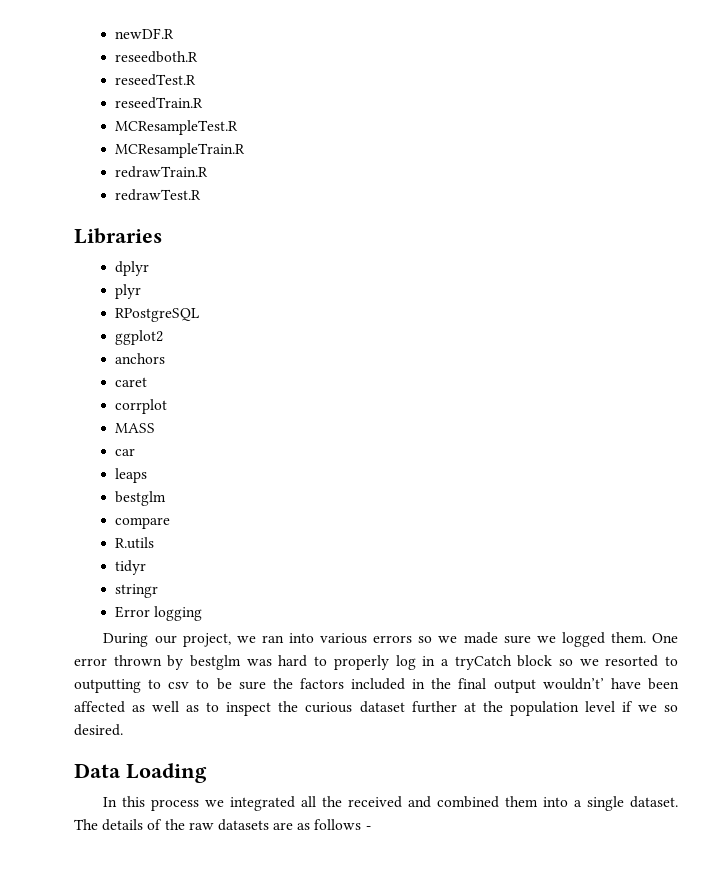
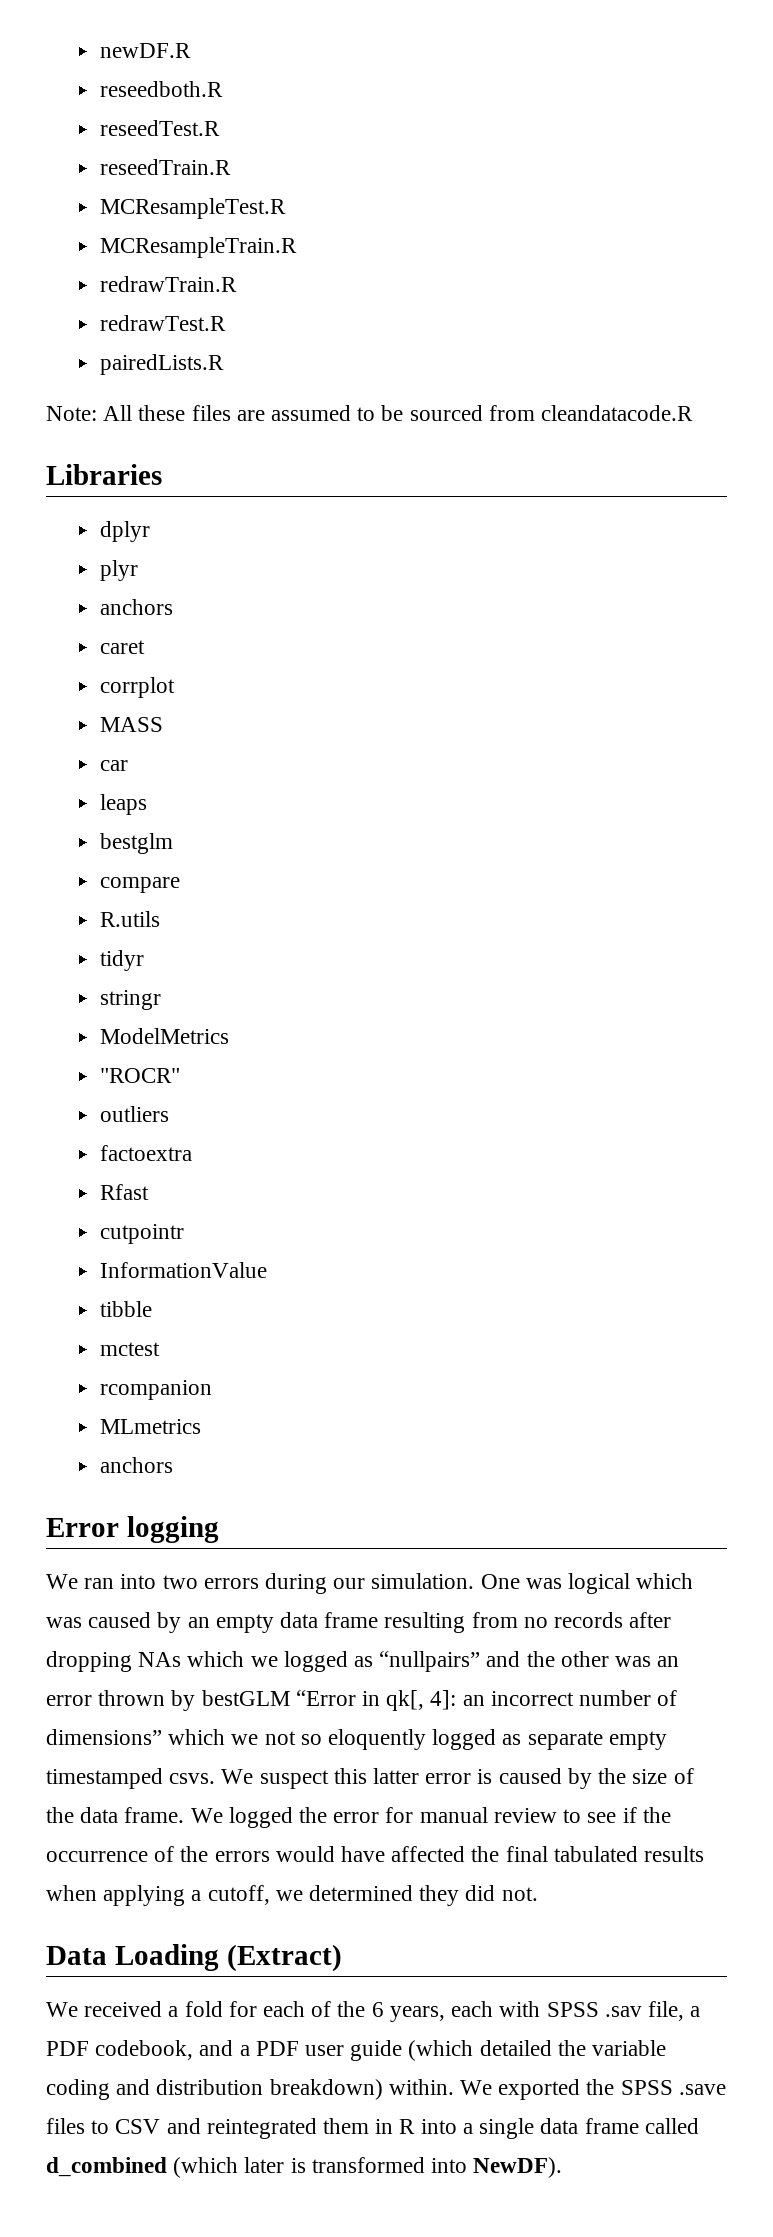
(202, 195) none -> [99,354,224,375] [46,405,694,421] // pairedLists.R // Note: All these files are assumed to be sourced from cleandatacode.R
[115,308,200,322] [115,330,164,345] // RPostgreSQL // ggplot2 -> (138, 570) none
[115,606,203,621] [103,632,678,647] [74,655,678,670] [74,678,679,693] [74,701,678,716] [74,724,123,736] [74,763,207,783] [103,796,678,811] [74,819,371,831] Error logging // During our project, we ran into various errors so we made sure we logged them. One error thrown by bestglm was hard to properly log in a tryCatch block so we resorted to outputting to csv to be sure the factors included in the final output wouldn’t’ have been affected as well as to inspect the curious dataset further at the population level if we so desired. // Data Loading // In this process we integrated all the received and combined them into a single dataset. The details of the raw datasets are as follows - -> [99,1028,229,1044] [99,1068,180,1083] [99,1106,169,1122] [99,1145,192,1161] [99,1184,149,1200] [99,1224,184,1244] [99,1262,267,1278] [99,1301,152,1317] [99,1342,160,1356] [99,1380,212,1400] [99,1419,201,1434] [99,1457,173,1473] [46,1516,219,1543] [46,1573,694,1594] [46,1612,672,1633] [46,1651,680,1672] [46,1690,678,1711] [46,1729,667,1750] [46,1768,694,1789] [46,1807,671,1828] [46,1846,705,1862] [46,1885,538,1906] [46,1944,342,1972] [46,2001,701,2022] [46,2040,667,2061] [46,2079,726,2100] [46,2118,699,2139] [46,2157,563,2178] ModelMetrics // "ROCR" // outliers // factoextra // Rfast // cutpointr // InformationValue // tibble // mctest // rcompanion // MLmetrics // anchors // Error logging // We ran into two errors during our simulation. One was logical which was caused by an empty data frame resulting from no records after dropping NAs which we logged as “nullpairs” and the other was an error thrown by bestGLM “Error in qk[, 4]: an incorrect number of dimensions” which we not so eloquently logged as separate empty timestamped csvs. We suspect this latter error is caused by the size of the data frame. We logged the error for manual review to see if the occurrence of the errors would have affected the final tabulated results when applying a cutoff, we determined they did not. // Data Loading (Extract) // We received a fold for each of the 6 years, each with SPSS .sav file, a PDF codebook, and a PDF user guide (which detailed the variable coding and distribution breakdown) within. We exported the SPSS .save files to CSV and reintegrated them in R into a single data frame called d_combined (which later is transformed into NewDF).

